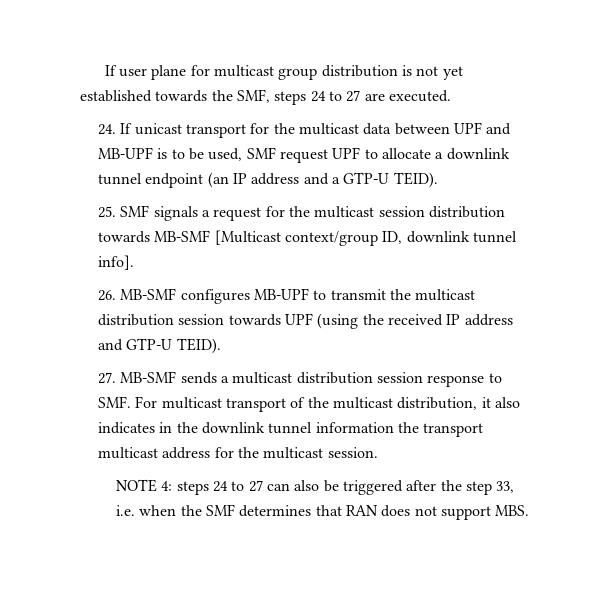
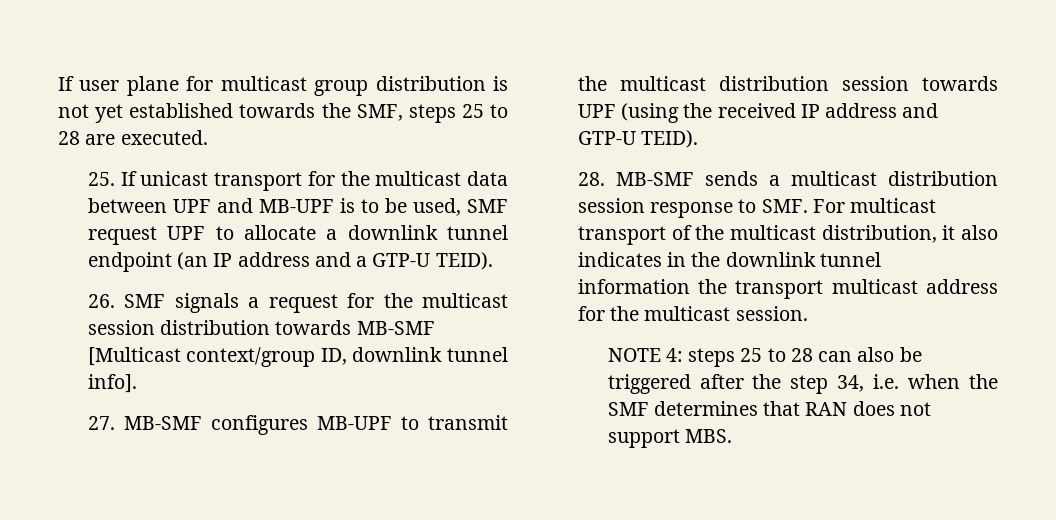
[310,90,361,102] 24 to 27 -> [461,104,508,118] [58,131,80,145] 25 to 28
[98,124,117,135] 24. -> [87,172,115,186] 25.
[98,206,117,218] 25. -> [87,294,115,308] 26.
[98,290,117,301] 26. -> [87,416,115,430] 27.
[98,372,117,384] 27. -> [577,172,605,186] 28.
[213,480,263,492] 24 to 27 -> [740,348,813,362] 25 to 28
[496,481,515,493] 33, -> [837,375,865,392] 34,

